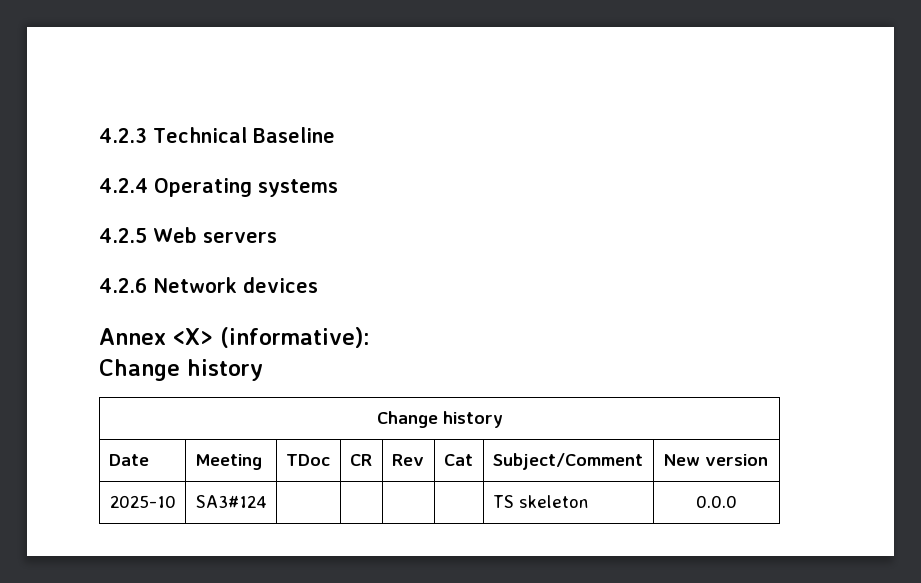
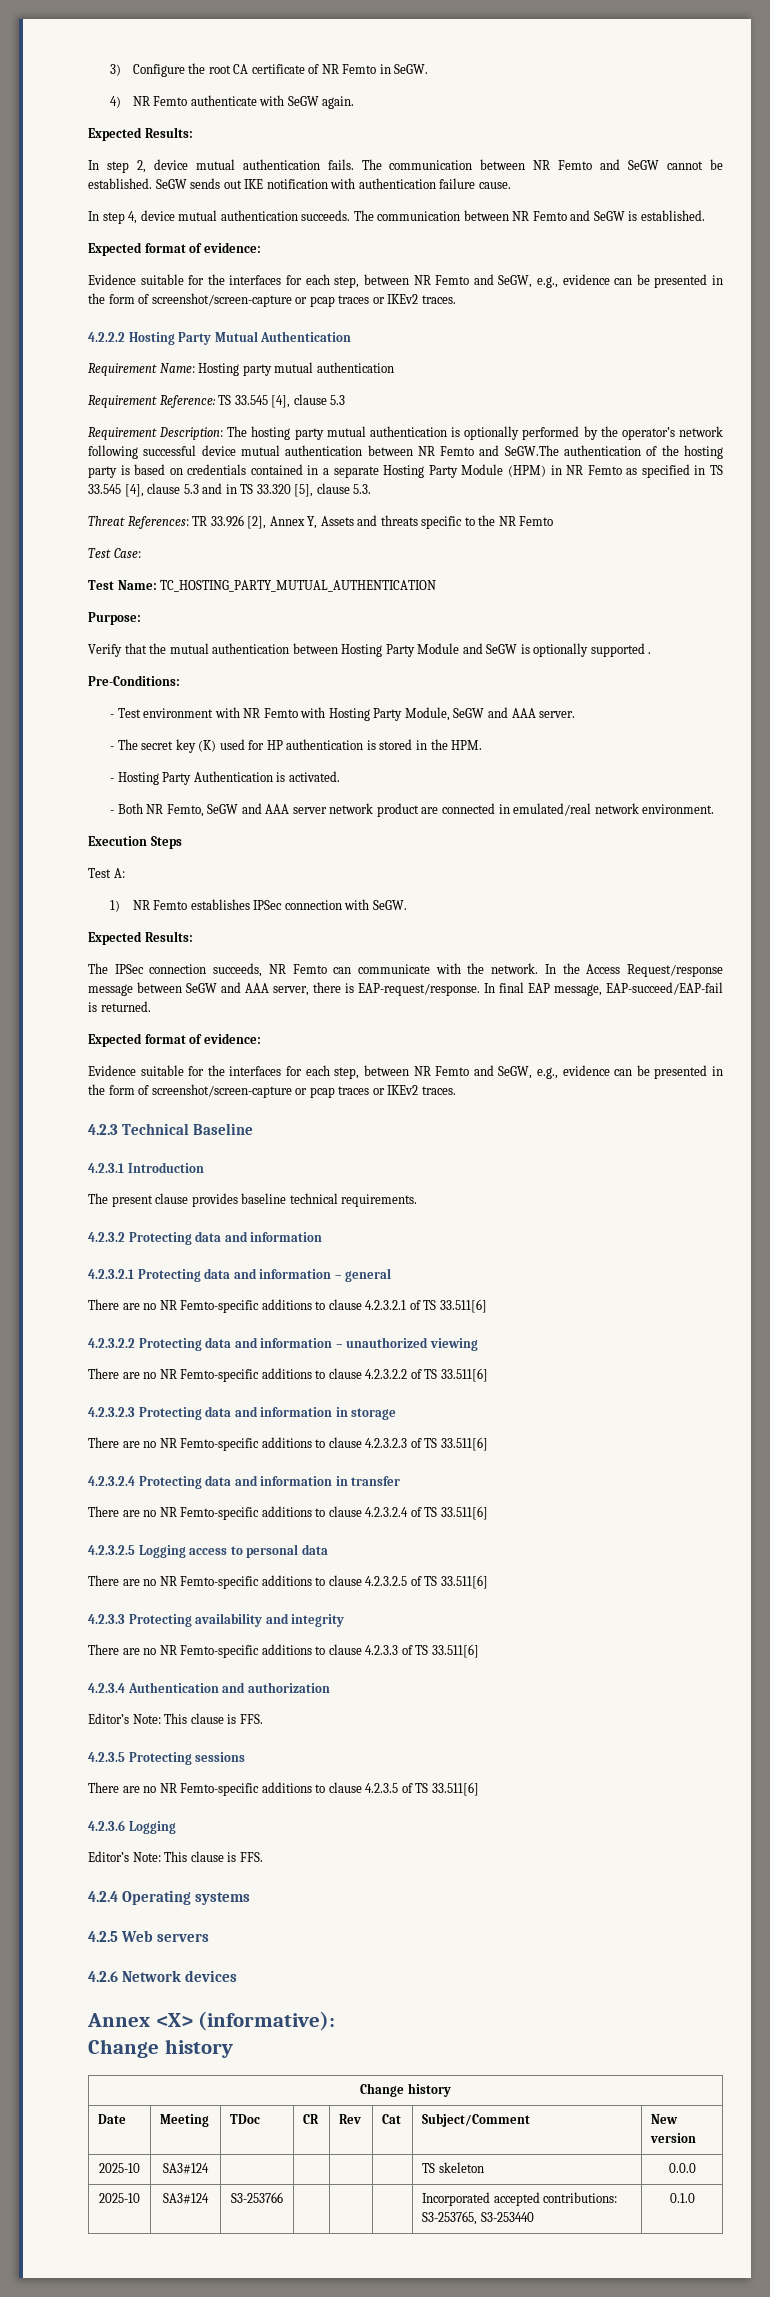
[99,127,335,143] 4.2.3 Technical Baseline -> [110,63,429,77] [110,95,355,109] [88,127,193,141] [88,159,723,173] [88,178,511,189] [88,210,705,224] [88,242,261,256] [88,274,723,288] [88,293,456,307] [88,331,352,345] [88,362,394,376] [88,394,346,408] [88,426,723,440] [88,445,723,459] [88,464,723,478] [88,483,372,497] [88,515,554,529] [88,548,141,558] [88,580,437,592] [88,612,141,625] [88,643,652,657] [88,675,180,686] [110,707,576,721] [110,739,483,753] [110,771,340,785] [110,803,715,817] [88,836,182,849] [88,868,125,878] [110,899,407,912] [88,931,193,945] [88,963,724,977] [88,982,723,996] [88,1001,151,1012] [88,1033,261,1047] [88,1065,723,1079] [88,1084,456,1098] [88,1123,254,1135] [88,1162,204,1173] [88,1193,418,1207] [88,1231,323,1245] [88,1268,392,1282] [88,1299,487,1313] [88,1337,478,1351] [88,1368,488,1382] [88,1406,397,1420] [88,1437,488,1451] [88,1475,401,1489] [88,1506,488,1520] [88,1544,328,1558] [88,1575,488,1589] [88,1613,345,1627] [88,1644,479,1658] [88,1682,330,1693] [88,1713,263,1724] [88,1752,246,1765] [88,1782,479,1796] [88,1820,176,1834] [88,1851,263,1862] 3) Configure the root CA certificate of NR Femto in SeGW. // 4) NR Femto authenticate with SeGW again. // Expected Results: // In step 2, device mutual authentication fails. The communication between NR Femto and SeGW cannot be established. SeGW sends out IKE notification with authentication failure cause. // In step 4, device mutual authentication succeeds. The communication between NR Femto and SeGW is established. // Expected format of evidence: // Evidence suitable for the interfaces for each step, between NR Femto and SeGW, e.g., evidence can be presented in the form of screenshot/screen-capture or pcap traces or IKEv2 traces. // 4.2.2.2 Hosting Party Mutual Authentication // Requirement Name: Hosting party mutual authentication // Requirement Reference: TS 33.545 [4], clause 5.3 // Requirement Description: The hosting party mutual authentication is optionally performed by the operator’s network following successful device mutual authentication between NR Femto and SeGW.The authentication of the hosting party is based on credentials contained in a separate Hosting Party Module (HPM) in NR Femto as specified in TS 33.545 [4], clause 5.3 and in TS 33.320 [5], clause 5.3. // Threat References: TR 33.926 [2], Annex Y, Assets and threats specific to the NR Femto // Test Case: // Test Name: TC_HOSTING_PARTY_MUTUAL_AUTHENTICATION // Purpose: // Verify that the mutual authentication between Hosting Party Module and SeGW is optionally supported . // Pre-Conditions: // - Test environment with NR Femto with Hosting Party Module, SeGW and AAA server. // - The secret key (K) used for HP authentication is stored in the HPM. // - Hosting Party Authentication is activated. // - Both NR Femto, SeGW and AAA server network product are connected in emulated/real network environment. // Execution Steps // Test A: // 1) NR Femto establishes IPSec connection with SeGW. // Expected Results: // The IPSec connection succeeds, NR Femto can communicate with the network. In the Access Request/response message between SeGW and AAA server, there is EAP-request/response. In final EAP message, EAP-succeed/EAP-fail is returned. // Expected format of evidence: // Evidence suitable for the interfaces for each step, between NR Femto and SeGW, e.g., evidence can be presented in the form of screenshot/screen-capture or pcap traces or IKEv2 traces. // 4.2.3 Technical Baseline // 4.2.3.1 Introduction // The present clause provides baseline technical requirements. // 4.2.3.2 Protecting data and information // 4.2.3.2.1 Protecting data and information – general // There are no NR Femto-specific additions to clause 4.2.3.2.1 of TS 33.511[6] // 4.2.3.2.2 Protecting data and information – unauthorized viewing // There are no NR Femto-specific additions to clause 4.2.3.2.2 of TS 33.511[6] // 4.2.3.2.3 Protecting data and information in storage // There are no NR Femto-specific additions to clause 4.2.3.2.3 of TS 33.511[6] // 4.2.3.2.4 Protecting data and information in transfer // There are no NR Femto-specific additions to clause 4.2.3.2.4 of TS 33.511[6] // 4.2.3.2.5 Logging access to personal data // There are no NR Femto-specific additions to clause 4.2.3.2.5 of TS 33.511[6] // 4.2.3.3 Protecting availability and integrity // There are no NR Femto-specific additions to clause 4.2.3.3 of TS 33.511[6] // 4.2.3.4 Authentication and authorization // Editor’s Note: This clause is FFS. // 4.2.3.5 Protecting sessions // There are no NR Femto-specific additions to clause 4.2.3.5 of TS 33.511[6] // 4.2.3.6 Logging // Editor’s Note: This clause is FFS.
(737, 501) none -> [99,2193,140,2203] [163,2193,209,2204] [231,2192,283,2203] [422,2192,618,2206] [422,2211,534,2225] [669,2193,695,2203] // 2025-10 | SA3#124 | S3-253766 | | | | Incorporated accepted contributions: S3-253765, S3-253440 | 0.1.0

